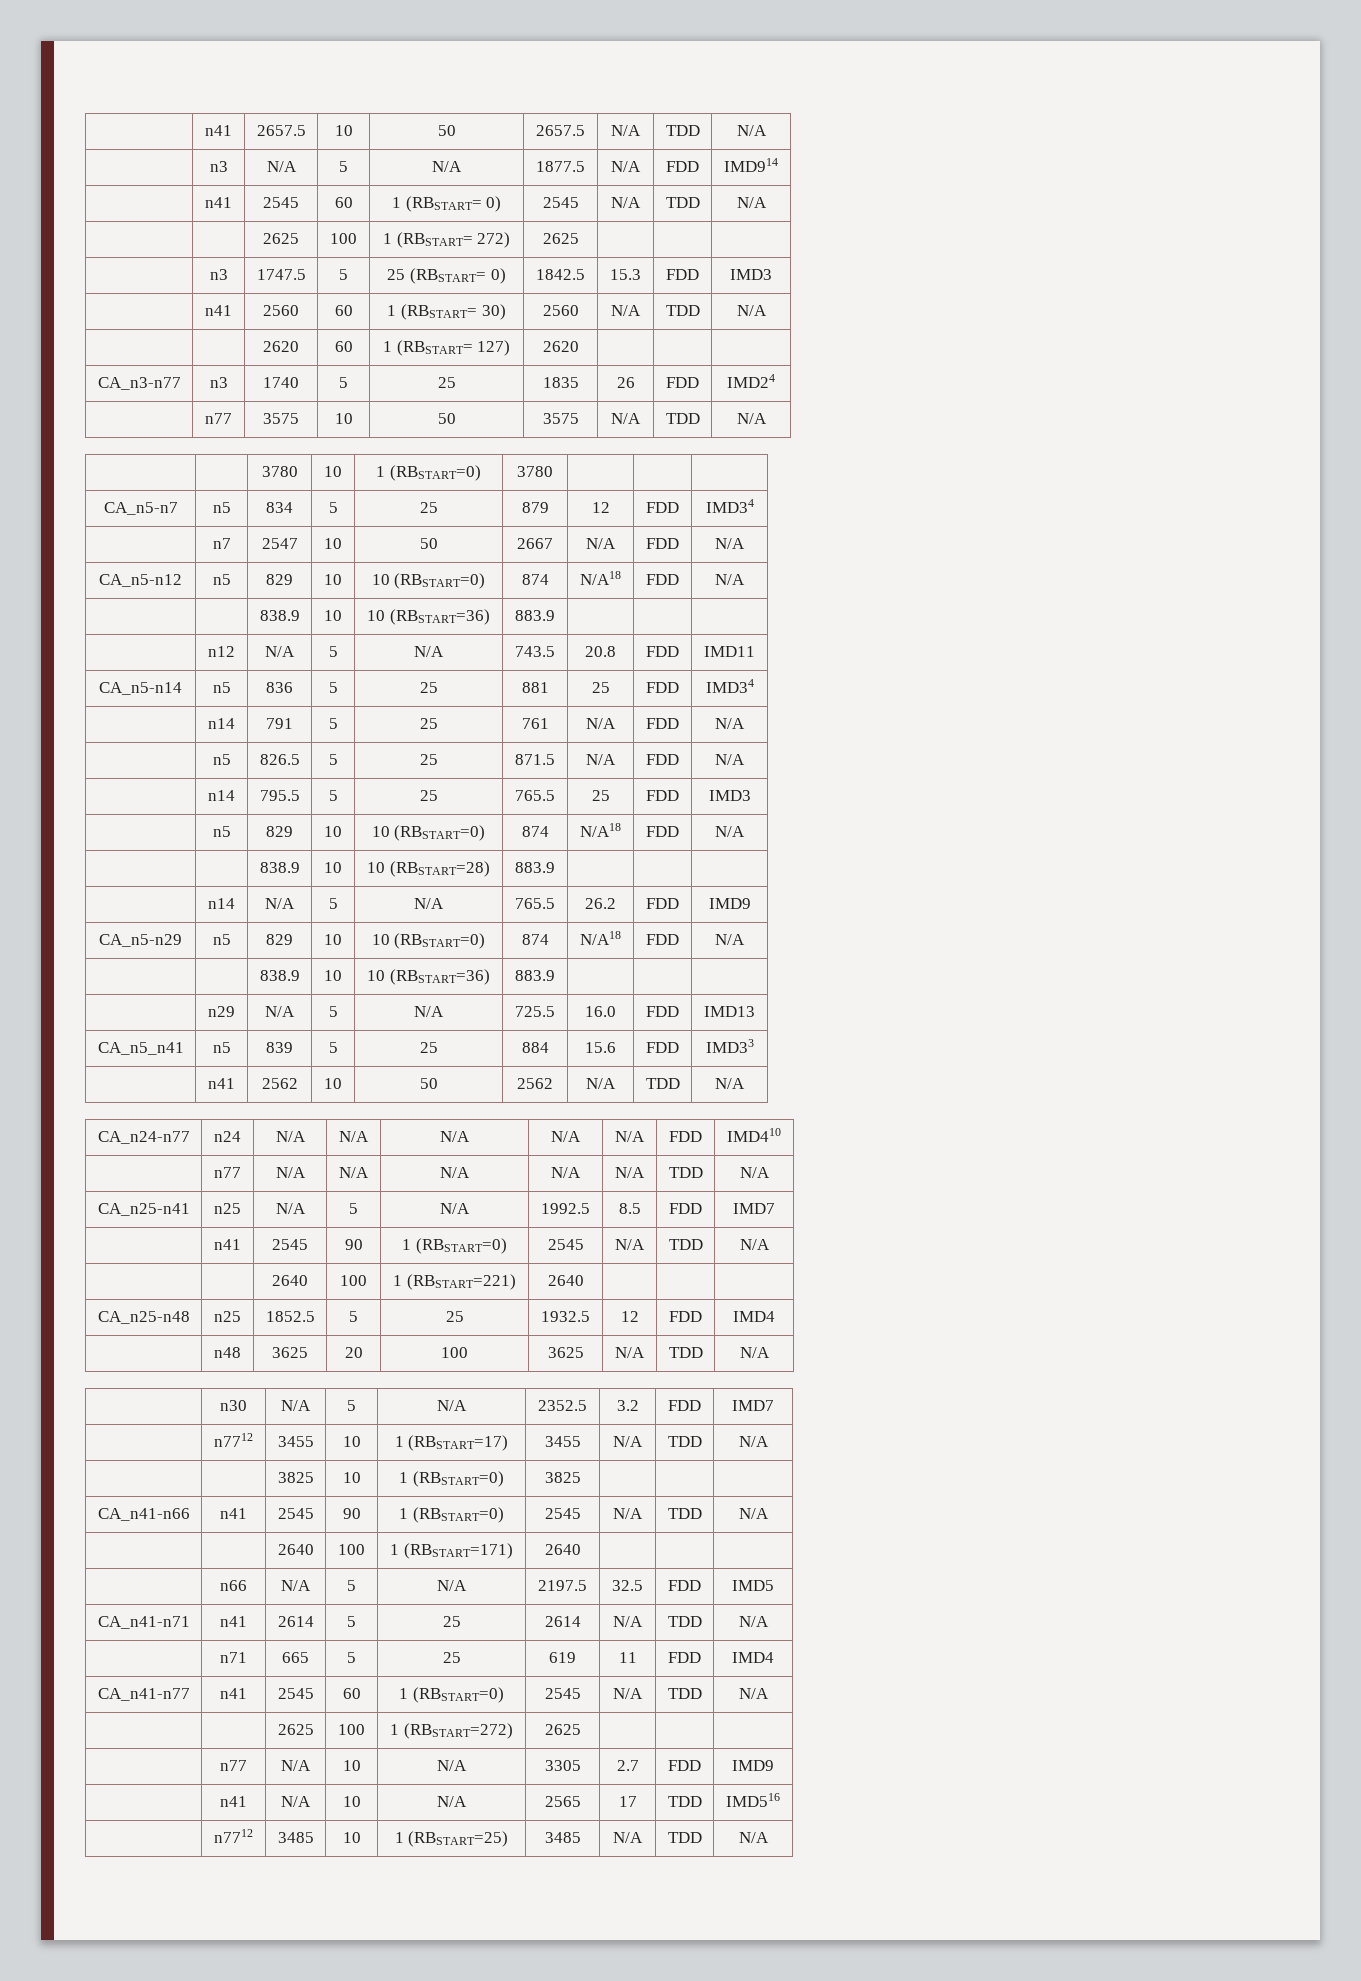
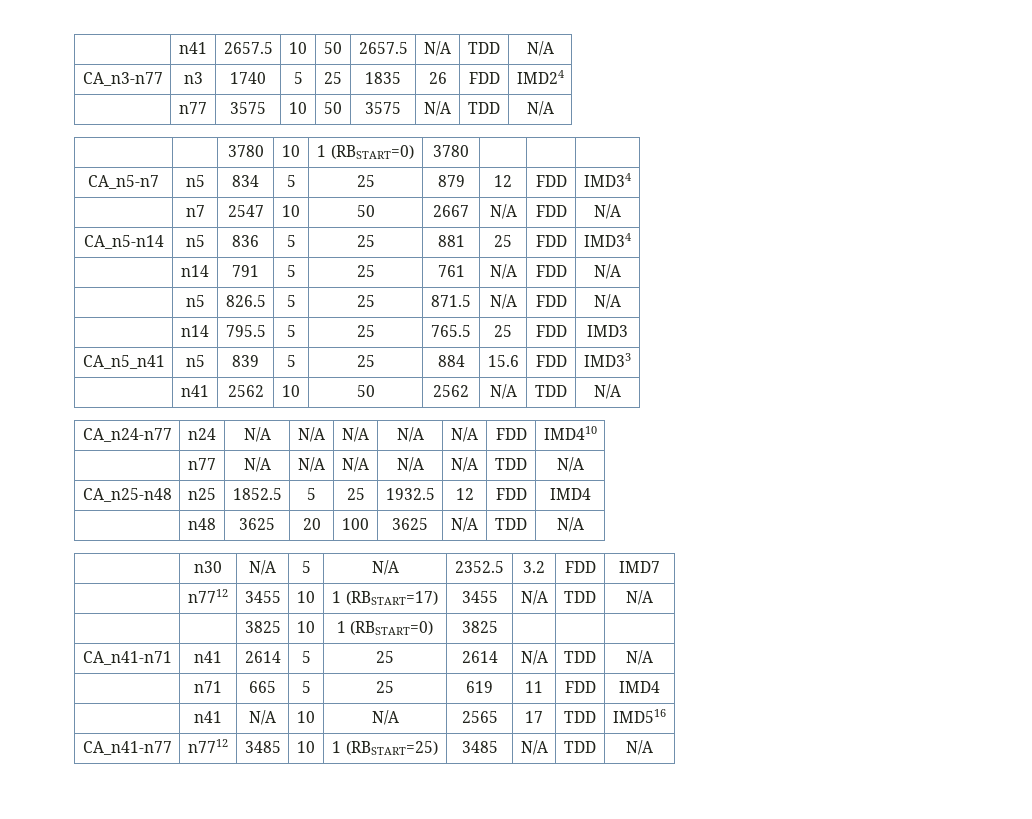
[209,161,228,172] [266,161,297,172] [339,161,348,172] [432,161,462,172] [536,161,585,172] [611,161,641,172] [666,161,699,172] [724,158,778,172] [205,197,232,208] [263,197,299,208] [334,197,353,208] [391,196,502,212] [542,197,579,208] [611,197,641,208] [665,197,700,208] [736,197,767,208] [263,233,299,244] [330,233,357,244] [382,232,511,248] [542,233,579,244] [209,269,228,280] [256,269,306,280] [339,269,348,280] [387,268,506,284] [536,269,585,280] [610,269,641,280] [666,269,699,280] [730,269,772,280] [205,305,232,316] [263,305,299,316] [334,305,353,316] [387,304,506,320] [542,305,579,316] [611,305,641,316] [665,305,700,316] [736,305,767,316] [263,341,299,352] [334,341,353,352] [382,340,511,356] [542,341,579,352] // | n3 | N/A | 5 | N/A | 1877.5 | N/A | FDD | IMD914 // | n41 | 2545 | 60 | 1 (RBSTART= 0) | 2545 | N/A | TDD | N/A // | | 2625 | 100 | 1 (RBSTART= 272) | 2625 | | | // | n3 | 1747.5 | 5 | 25 (RBSTART= 0) | 1842.5 | 15.3 | FDD | IMD3 // | n41 | 2560 | 60 | 1 (RBSTART= 30) | 2560 | N/A | TDD | N/A // | | 2620 | 60 | 1 (RBSTART= 127) | 2620 | | | -> (554, 48) none
[99,574,182,587] [212,574,231,585] [266,574,293,585] [324,574,342,585] [371,573,486,589] [521,574,549,585] [580,571,621,585] [646,574,679,585] [715,574,745,585] [259,610,300,621] [324,610,342,621] [367,609,490,625] [515,610,555,621] [208,646,235,657] [265,646,295,657] [328,646,338,657] [414,646,444,657] [515,646,555,657] [585,646,616,657] [646,646,679,657] [704,646,755,657] // CA_n5-n12 | n5 | 829 | 10 | 10 (RBSTART=0) | 874 | N/A18 | FDD | N/A // | | 838.9 | 10 | 10 (RBSTART=36) | 883.9 | | | // | n12 | N/A | 5 | N/A | 743.5 | 20.8 | FDD | IMD11 -> (621, 211) none
[212,826,231,837] [266,826,293,837] [324,826,342,837] [371,825,486,841] [521,826,549,837] [580,823,621,837] [646,826,679,837] [715,826,745,837] [259,862,300,873] [324,862,342,873] [367,861,490,877] [515,862,555,873] [208,898,235,909] [265,898,295,909] [328,898,338,909] [414,898,444,909] [515,898,555,909] [585,898,616,909] [646,898,679,909] [708,898,751,909] [99,934,182,947] [212,934,231,945] [266,934,293,945] [324,934,342,945] [371,933,486,949] [521,934,549,945] [580,931,621,945] [646,934,679,945] [715,934,745,945] [259,970,300,981] [324,970,342,981] [367,969,490,985] [515,970,555,981] [208,1006,235,1017] [265,1006,295,1017] [328,1006,338,1017] [414,1006,444,1017] [515,1006,555,1017] [585,1006,616,1017] [646,1006,679,1017] [704,1006,755,1017] // | n5 | 829 | 10 | 10 (RBSTART=0) | 874 | N/A18 | FDD | N/A // | | 838.9 | 10 | 10 (RBSTART=28) | 883.9 | | | // | n14 | N/A | 5 | N/A | 765.5 | 26.2 | FDD | IMD9 // CA_n5-n29 | n5 | 829 | 10 | 10 (RBSTART=0) | 874 | N/A18 | FDD | N/A // | | 838.9 | 10 | 10 (RBSTART=36) | 883.9 | | | // | n29 | N/A | 5 | N/A | 725.5 | 16.0 | FDD | IMD13 -> (628, 331) none
[97,1203,190,1216] [214,1203,241,1214] [275,1203,306,1214] [349,1203,358,1214] [440,1203,470,1214] [541,1203,590,1214] [618,1203,641,1214] [669,1203,702,1214] [733,1203,775,1214] [214,1239,241,1250] [272,1239,308,1250] [344,1239,363,1250] [402,1238,507,1254] [547,1239,584,1250] [615,1239,645,1250] [668,1239,703,1250] [739,1239,770,1250] [272,1275,308,1286] [340,1275,367,1286] [393,1274,516,1290] [547,1275,584,1286] // CA_n25-n41 | n25 | N/A | 5 | N/A | 1992.5 | 8.5 | FDD | IMD7 // | n41 | 2545 | 90 | 1 (RBSTART=0) | 2545 | N/A | TDD | N/A // | | 2640 | 100 | 1 (RBSTART=221) | 2640 | | | -> (584, 464) none
[97,1508,190,1521] [220,1508,247,1519] [277,1508,314,1519] [342,1508,361,1519] [399,1507,504,1523] [544,1508,581,1519] [613,1508,643,1519] [667,1508,702,1519] [738,1508,769,1519] [277,1544,314,1555] [338,1544,365,1555] [390,1543,513,1559] [544,1544,581,1555] [220,1580,247,1591] [281,1580,311,1591] [347,1580,356,1591] [437,1580,467,1591] [538,1580,587,1591] [612,1580,643,1591] [668,1580,701,1591] [732,1580,774,1591] // CA_n41-n66 | n41 | 2545 | 90 | 1 (RBSTART=0) | 2545 | N/A | TDD | N/A // | | 2640 | 100 | 1 (RBSTART=171) | 2640 | | | // | n66 | N/A | 5 | N/A | 2197.5 | 32.5 | FDD | IMD5 -> (498, 627) none
[97,1688,190,1701] [220,1688,247,1699] [277,1688,314,1699] [342,1688,361,1699] [399,1687,504,1703] [544,1688,581,1699] [613,1688,643,1699] [667,1688,702,1699] [738,1688,769,1699] [277,1724,314,1735] [338,1724,365,1735] [390,1723,513,1739] [544,1724,581,1735] [220,1760,247,1771] [281,1760,311,1771] [342,1760,361,1771] [437,1760,467,1771] [544,1760,581,1771] [616,1760,639,1771] [668,1760,701,1771] [732,1760,774,1771] // CA_n41-n77 | n41 | 2545 | 60 | 1 (RBSTART=0) | 2545 | N/A | TDD | N/A // | | 2625 | 100 | 1 (RBSTART=272) | 2625 | | | // | n77 | N/A | 10 | N/A | 3305 | 2.7 | FDD | IMD9 -> (660, 687) none
(780, 1800) none -> [82,741,172,755] CA_n41-n77

